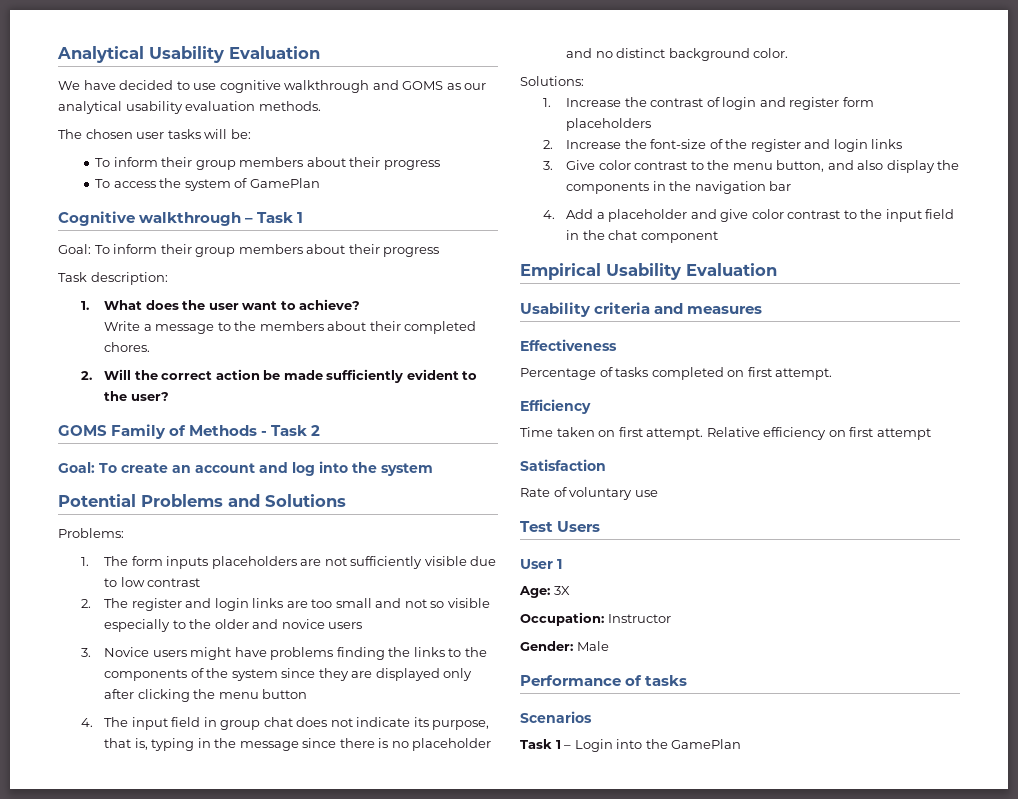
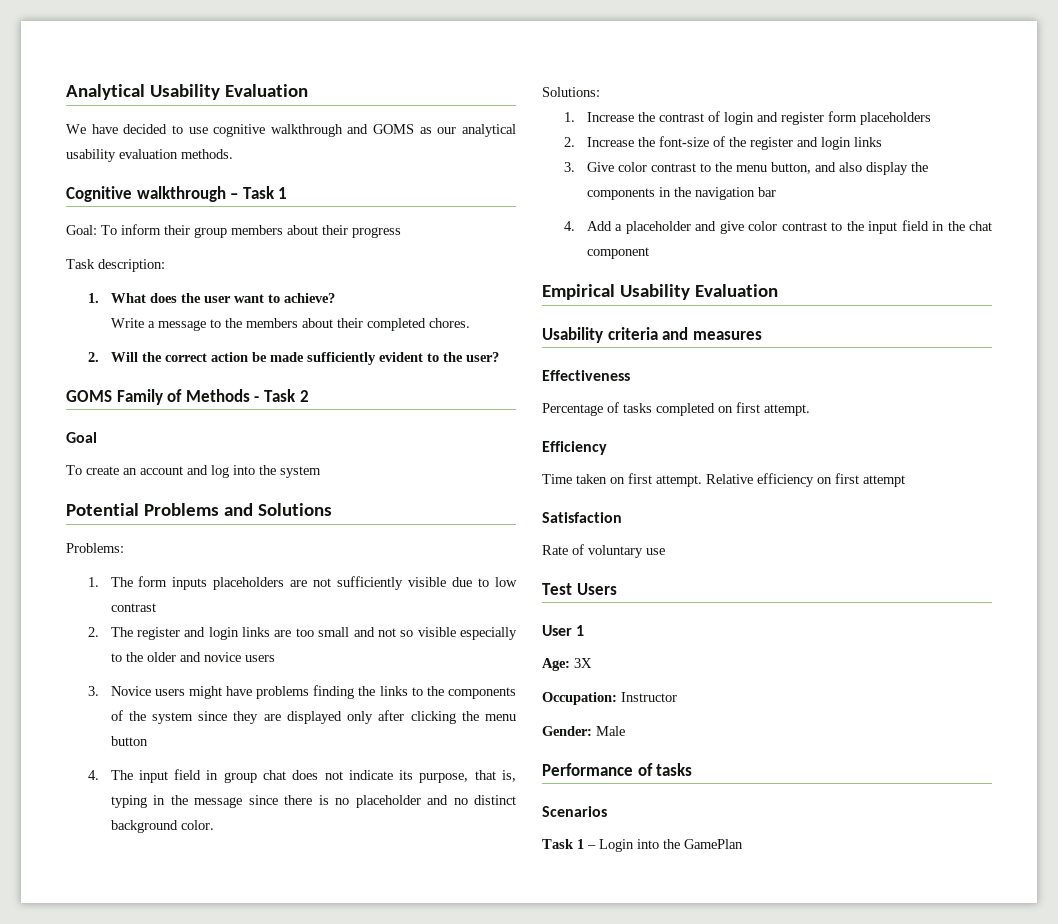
[58,129,251,139] [95,157,440,170] [95,178,320,191] // The chosen user tasks will be: // To inform their group members about their progress // To access the system of GamePlan -> (233, 154) none
[58,462,95,473] Goal: -> [66,432,97,443] Goal //

